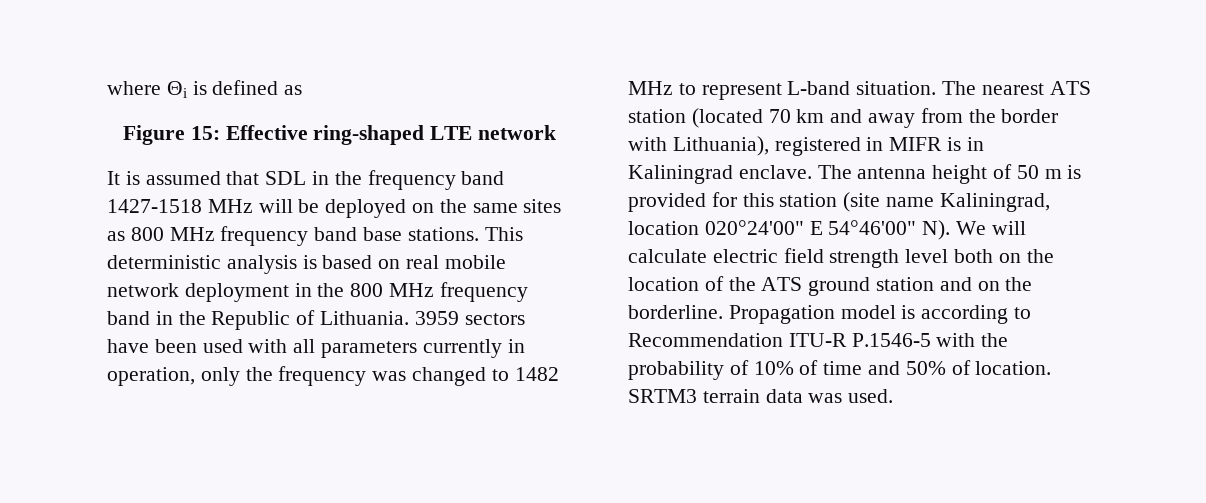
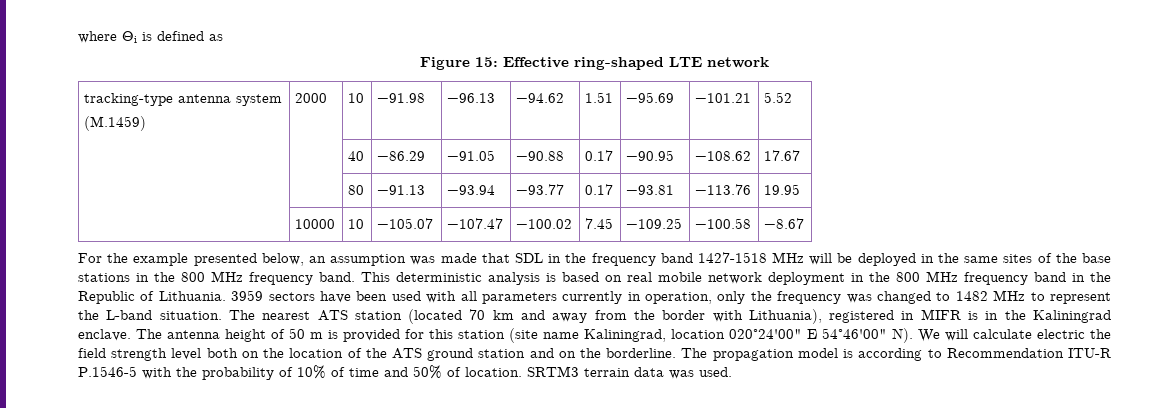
[107,171,221,185] // It is assumed -> [84,93,283,106] [84,116,147,131] [295,93,328,103] [348,93,365,103] [377,93,426,103] [447,93,496,103] [516,93,565,103] [585,92,614,103] [626,92,675,103] [695,93,752,103] [764,92,793,103] [348,151,365,161] [377,151,426,161] [447,150,496,161] [516,151,565,161] [585,150,614,161] [626,150,675,161] [695,151,752,161] [764,150,801,161] [348,185,365,195] [377,185,426,195] [447,185,496,195] [516,184,565,195] [585,184,614,195] [626,185,675,195] [695,184,752,195] [764,184,801,195] [295,219,336,229] [348,219,365,229] [377,218,434,229] [447,218,504,229] [516,219,573,229] [585,218,614,229] [626,218,683,229] [695,218,752,229] [764,218,805,229] [78,253,477,266] // tracking-type antenna system // (M.1459) | 2000 | 10 | −91.98 | −96.13 | −94.62 | 1.51 | −95.69 | −101.21 | 5.52 // | | 40 | −86.29 | −91.05 | −90.88 | 0.17 | −90.95 | −108.62 | 17.67 // | | 80 | −91.13 | −93.94 | −93.77 | 0.17 | −93.81 | −113.76 | 19.95 // | 10000 | 10 | −105.07 | −107.47 | −100.02 | 7.45 | −109.25 | −100.58 | −8.67 // For the example presented below, an assumption was made
[412,203,435,213] on -> [920,254,934,263] in
[107,226,479,246] as 800 MHz frequency band base stations. -> [1037,253,1112,263] [78,271,355,285] of the base stations in the 800 MHz frequency band.
(782, 91) none -> [78,310,99,320] the
(984, 144) none -> [1004,310,1026,320] the
(778, 256) none -> [1090,329,1111,339] the
[728,305,835,324] Propagation -> [681,348,794,361] The propagation

